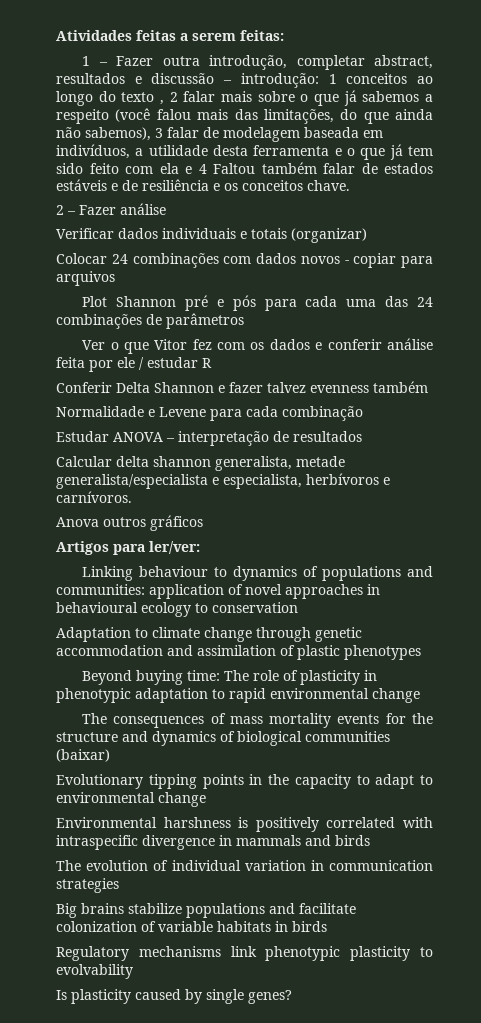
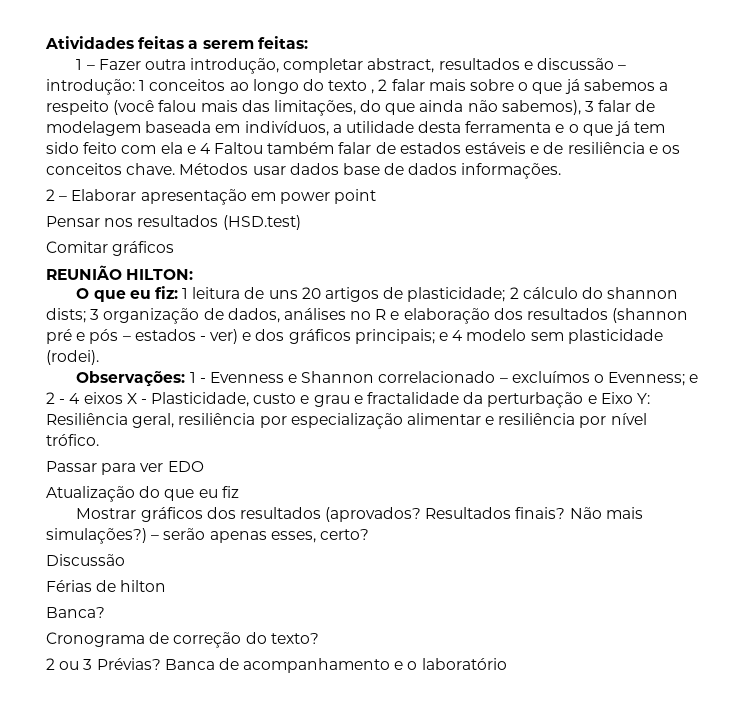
[56,203,166,215] [56,228,367,243] [56,253,433,268] [56,271,115,286] [82,295,433,311] [56,313,244,329] [82,338,434,354] [56,357,212,372] [56,381,428,393] [56,406,363,421] [56,431,362,446] [56,456,345,471] [56,473,390,489] [56,491,132,503] [56,515,203,531] [56,541,200,555] [82,566,433,581] [56,584,380,599] [56,602,298,617] [56,627,362,642] [56,645,421,660] [82,670,378,685] [56,688,420,703] [82,713,433,728] [56,731,390,746] [56,749,110,762] [56,774,433,789] [56,792,206,807] [56,817,433,832] [56,835,370,850] [56,860,433,871] [56,878,119,893] [56,903,356,918] [56,921,327,932] [56,946,434,961] [56,964,133,979] [56,989,292,1004] // 2 – Fazer análise // Verificar dados individuais e totais (organizar) // Colocar 24 combinações com dados novos - copiar para arquivos // Plot Shannon pré e pós para cada uma das 24 combinações de parâmetros // Ver o que Vitor fez com os dados e conferir análise feita por ele / estudar R // Conferir Delta Shannon e fazer talvez evenness também // Normalidade e Levene para cada combinação // Estudar ANOVA – interpretação de resultados // Calcular delta shannon generalista, metade generalista/especialista e especialista, herbívoros e carnívoros. // Anova outros gráficos // Artigos para ler/ver: // Linking behaviour to dynamics of populations and communities: application of novel approaches in behavioural ecology to conservation // Adaptation to climate change through genetic accommodation and assimilation of plastic phenotypes // Beyond buying time: The role of plasticity in phenotypic adaptation to rapid environmental change // The consequences of mass mortality events for the structure and dynamics of biological communities (baixar) // Evolutionary tipping points in the capacity to adapt to environmental change // Environmental harshness is positively correlated with intraspecific divergence in mammals and birds // The evolution of individual variation in communication strategies // Big brains stabilize populations and facilitate colonization of variable habitats in birds // Regulatory mechanisms link phenotypic plasticity to evolvability // Is plasticity caused by single genes? -> [179,163,562,179] [46,189,377,205] [46,215,301,230] [46,241,175,256] [46,265,194,280] [76,286,679,302] [46,308,689,324] [46,329,663,344] [46,350,99,365] [76,370,699,387] [46,392,650,408] [46,413,647,429] [46,434,99,446] [46,461,204,475] [46,486,239,502] [76,507,643,522] [46,528,369,544] [46,554,125,566] [46,580,167,592] [46,607,105,618] [46,632,319,648] [46,658,507,673] Métodos usar dados base de dados informações. // 2 – Elaborar apresentação em power point // Pensar nos resultados (HSD.test) // Comitar gráficos // REUNIÃO HILTON: // O que eu fiz: 1 leitura de uns 20 artigos de plasticidade; 2 cálculo do shannon dists; 3 organização de dados, análises no R e elaboração dos resultados (shannon pré e pós – estados - ver) e dos gráficos principais; e 4 modelo sem plasticidade (rodei). // Observações: 1 - Evenness e Shannon correlacionado – excluímos o Evenness; e 2 - 4 eixos X - Plasticidade, custo e grau e fractalidade da perturbação e Eixo Y: Resiliência geral, resiliência por especialização alimentar e resiliência por nível trófico. // Passar para ver EDO // Atualização do que eu fiz // Mostrar gráficos dos resultados (aprovados? Resultados finais? Não mais simulações?) – serão apenas esses, certo? // Discussão // Férias de hilton // Banca? // Cronograma de correção do texto? // 2 ou 3 Prévias? Banca de acompanhamento e o laboratório

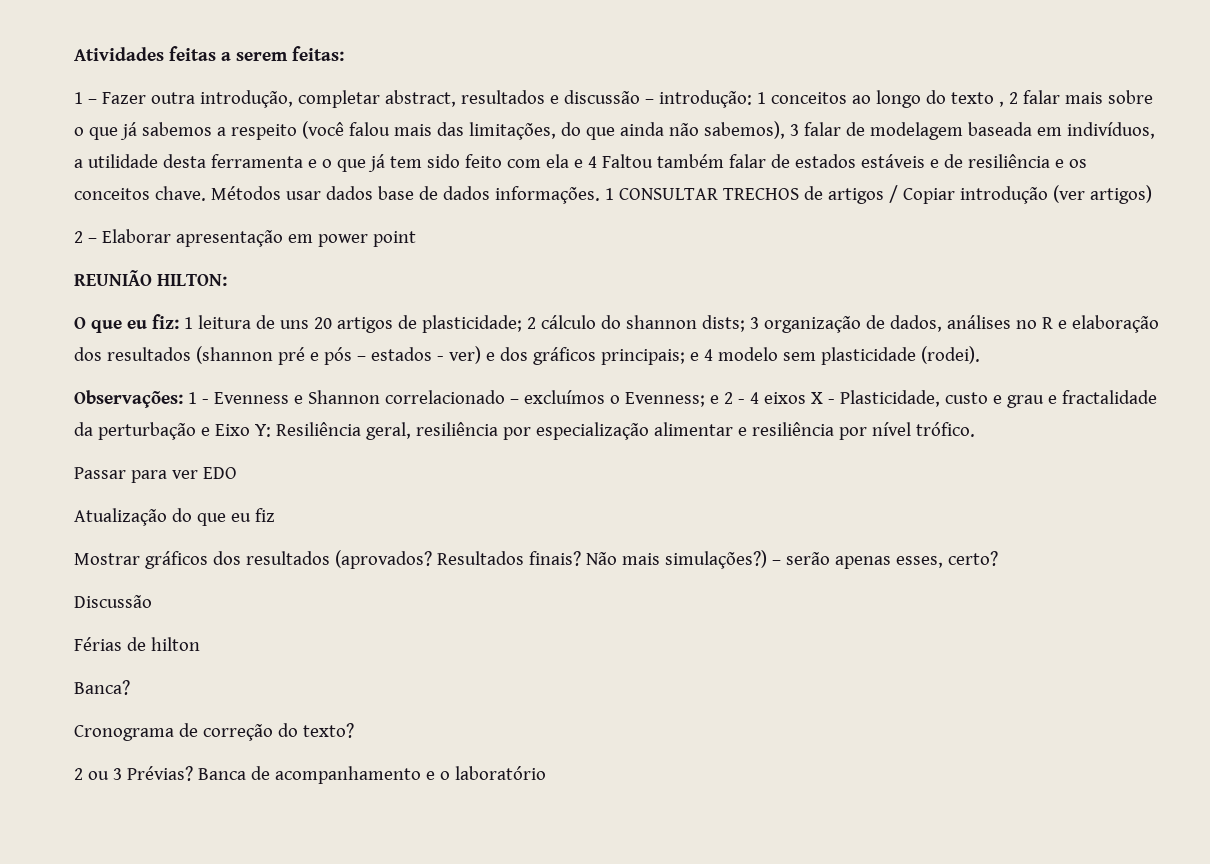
(562, 171) none -> [604,185,1152,204] 1 CONSULTAR TRECHOS de artigos / Copiar introdução (ver artigos)
[46,215,301,230] [46,241,175,256] // Pensar nos resultados (HSD.test) // Comitar gráficos -> (416, 239) none

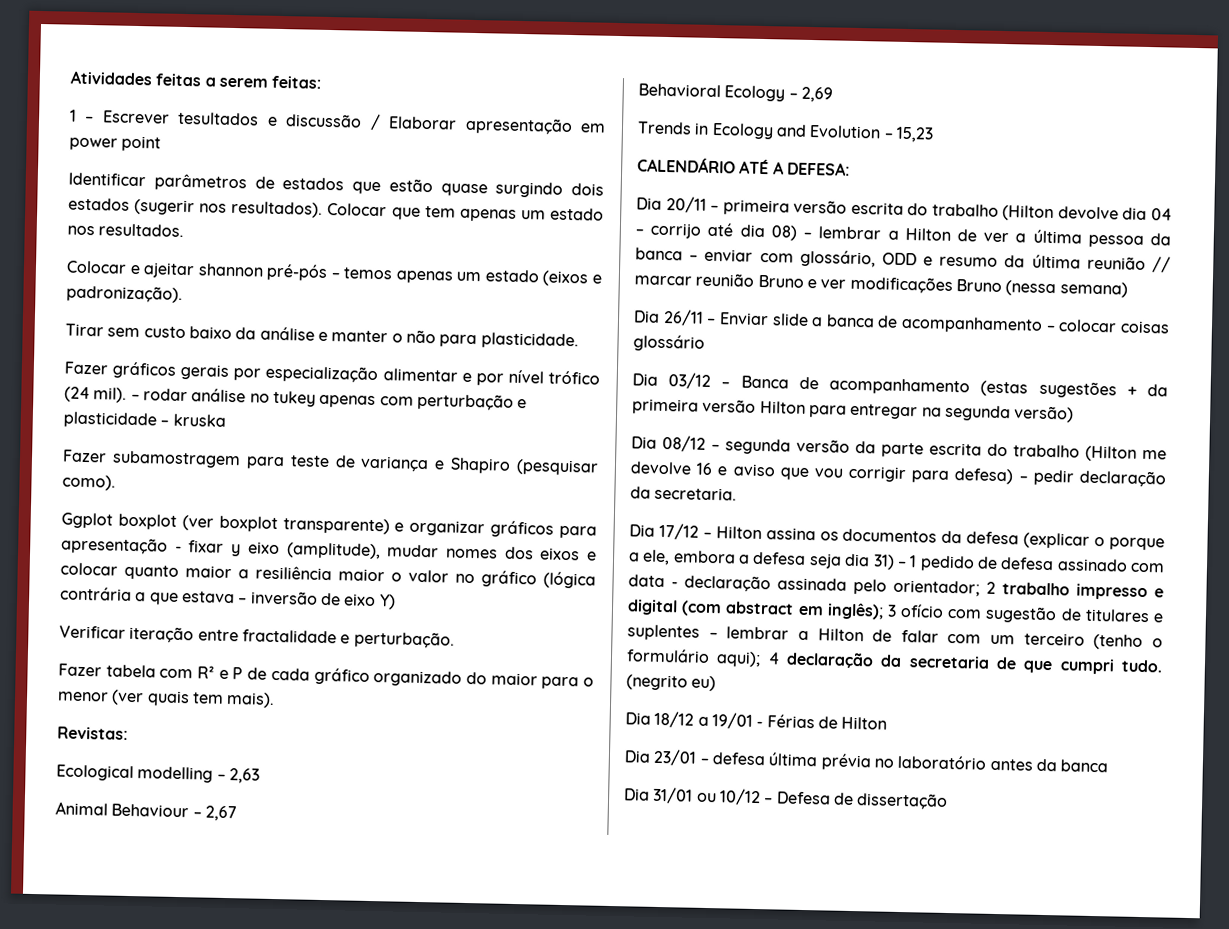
[101,90,1153,108] [74,121,1155,140] [74,154,1087,172] [74,185,1152,204] [74,231,97,243] Fazer outra introdução, completar abstract, resultados e discussão – introdução: 1 conceitos ao longo do texto , 2 falar mais sobre o que já sabemos a respeito (você falou mais das limitações, do que ainda não sabemos), 3 falar de modelagem baseada em indivíduos, a utilidade desta ferramenta e o que já tem sido feito com ela e 4 Faltou também falar de estados estáveis e de resiliência e os conceitos chave. Métodos usar dados base de dados informações. 1 CONSULTAR TRECHOS de artigos / Copiar introdução (ver artigos) // 2 – -> [101,110,381,131] Escrever tesultados e discussão /
[74,270,227,286] [74,314,1159,333] [74,346,980,365] [74,390,1157,408] [74,422,498,440] REUNIÃO HILTON: // O que eu fiz: 1 leitura de uns 20 artigos de plasticidade; 2 cálculo do shannon dists; 3 organização de dados, análises no R e elaboração dos resultados (shannon pré e pós – estados - ver) e dos gráficos principais; e 4 modelo sem plasticidade (rodei). // Observações: 1 - Evenness e Shannon correlacionado – excluímos o Evenness; e 2 - 4 eixos X - Plasticidade, custo e grau e fractalidade da perturbação e Eixo Y: Resiliência geral, resiliência -> [68,172,604,198] [68,197,604,222] [67,223,185,238] [66,260,603,287] [66,284,183,303] [65,323,579,350] [64,361,230,380] Identificar parâmetros de estados que estão quase surgindo dois estados (sugerir nos resultados). Colocar que tem apenas um estado nos resultados. // Colocar e ajeitar shannon pré-pós – temos apenas um estado (eixos e padronização). // Tirar sem custo baixo da análise e manter o não para plasticidade. // Fazer gráficos gerais
[751,422,834,436] resiliência -> (472, 377) none
[915,422,975,437] [74,467,237,483] [74,508,275,526] [74,550,998,569] [74,595,152,608] [74,637,200,651] [74,680,130,695] [74,723,354,741] [74,766,546,784] trófico. // Passar para ver EDO // Atualização do que eu fiz // Mostrar gráficos dos resultados (aprovados? Resultados finais? Não mais simulações?) – serão apenas esses, certo? // Discussão // Férias de hilton // Banca? // Cronograma de correção do texto? // 2 ou 3 Prévias? Banca de acompanhamento e o laboratório -> [547,370,600,385] [64,386,528,411] [63,411,226,429] [62,449,599,476] [62,474,116,491] [61,512,597,539] [61,536,597,561] [60,562,596,589] [60,586,396,610] [59,625,455,649] [58,663,595,690] [57,689,276,708] [57,726,128,740] [56,764,260,784] [55,801,237,822] [638,83,833,103] [637,121,934,143] [637,156,850,176] [636,196,1172,222] [635,222,1171,248] [635,247,1171,273] [634,272,1128,298] [633,308,1170,334] [633,334,705,352] [632,372,1168,399] [632,398,1075,423] [631,434,1167,462] [630,461,1166,488] [630,486,738,501] [629,522,1165,551] [628,549,1165,573] [628,574,1164,601] [627,599,1164,624] [627,624,1163,651] [626,648,1163,675] [626,674,717,692] [625,710,888,730] [624,748,1109,773] [624,786,949,810] trófico (24 mil). – rodar análise no tukey apenas com perturbação e plasticidade – kruska // Fazer subamostragem para teste de variança e Shapiro (pesquisar como). // Ggplot boxplot (ver boxplot transparente) e organizar gráficos para apresentação - fixar y eixo (amplitude), mudar nomes dos eixos e colocar quanto maior a resiliência maior o valor no gráfico (lógica contrária a que estava – inversão de eixo Y) // Verificar iteração entre fractalidade e perturbação. // Fazer tabela com R² e P de cada gráfico organizado do maior para o menor (ver quais tem mais). // Revistas: // Ecological modelling – 2,63 // Animal Behaviour – 2,67 // Behavioral Ecology – 2,69 // Trends in Ecology and Evolution – 15,23 // CALENDÁRIO ATÉ A DEFESA: // Dia 20/11 – primeira versão escrita do trabalho (Hilton devolve dia 04 – corrijo até dia 08) – lembrar a Hilton de ver a última pessoa da banca – enviar com glossário, ODD e resumo da última reunião // marcar reunião Bruno e ver modificações Bruno (nessa semana) // Dia 26/11 – Enviar slide a banca de acompanhamento – colocar coisas glossário // Dia 03/12 – Banca de acompanhamento (estas sugestões + da primeira versão Hilton para entregar na segunda versão) // Dia 08/12 – segunda versão da parte escrita do trabalho (Hilton me devolve 16 e aviso que vou corrigir para defesa) – pedir declaração da secretaria. // Dia 17/12 – Hilton assina os documentos da defesa (explicar o porque a ele, embora a defesa seja dia 31) – 1 pedido de defesa assinado com data - declaração assinada pelo orientador; 2 trabalho impresso e digital (com abstract em inglês); 3 ofício com sugestão de titulares e suplentes – lembrar a Hilton de falar com um terceiro (tenho o formulário aqui); 4 declaração da secretaria de que cumpri tudo. (negrito eu) // Dia 18/12 a 19/01 - Férias de Hilton // Dia 23/01 – defesa última prévia no laboratório antes da banca // Dia 31/01 ou 10/12 – Defesa de dissertação

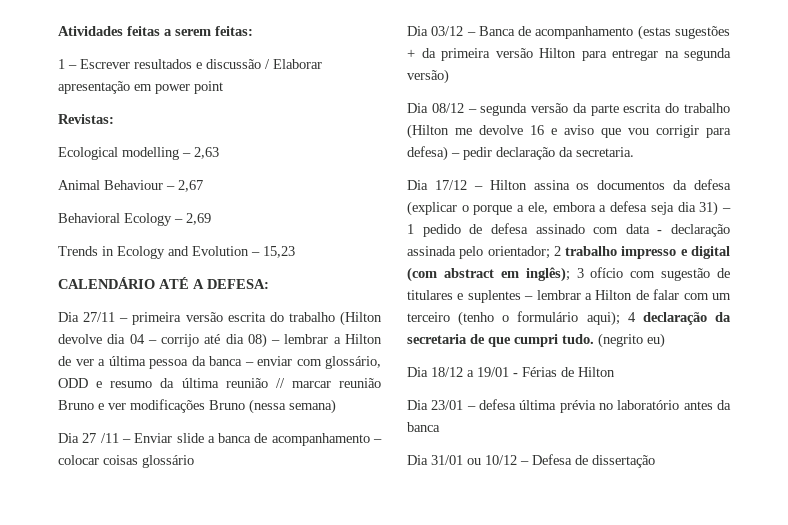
[177,111,260,126] tesultados -> [134,59,192,69] resultados
[68,172,604,198] [68,197,604,222] [67,223,185,238] [66,260,603,287] [66,284,183,303] [65,323,579,350] [64,361,600,386] [64,386,528,411] [63,411,226,429] [62,449,599,476] [62,474,116,491] [61,512,597,539] [61,536,597,561] [60,562,596,589] [60,586,396,610] [59,625,455,649] [58,663,595,690] [57,689,276,708] // Identificar parâmetros de estados que estão quase surgindo dois estados (sugerir nos resultados). Colocar que tem apenas um estado nos resultados. // Colocar e ajeitar shannon pré-pós – temos apenas um estado (eixos e padronização). // Tirar sem custo baixo da análise e manter o não para plasticidade. // Fazer gráficos gerais por especialização alimentar e por nível trófico (24 mil). – rodar análise no tukey apenas com perturbação e plasticidade – kruska // Fazer subamostragem para teste de variança e Shapiro (pesquisar como). // Ggplot boxplot (ver boxplot transparente) e organizar gráficos para apresentação - fixar y eixo (amplitude), mudar nomes dos eixos e colocar quanto maior a resiliência maior o valor no gráfico (lógica contrária a que estava – inversão de eixo Y) // Verificar iteração entre fractalidade e perturbação. // Fazer tabela com R² e P de cada gráfico organizado do maior para o menor (ver quais tem mais). -> (223, 87) none
[665,196,707,213] 20/11 -> [83,312,116,322] 27/11
[662,308,704,326] 26/11 -> [82,433,119,443] 27 /11

